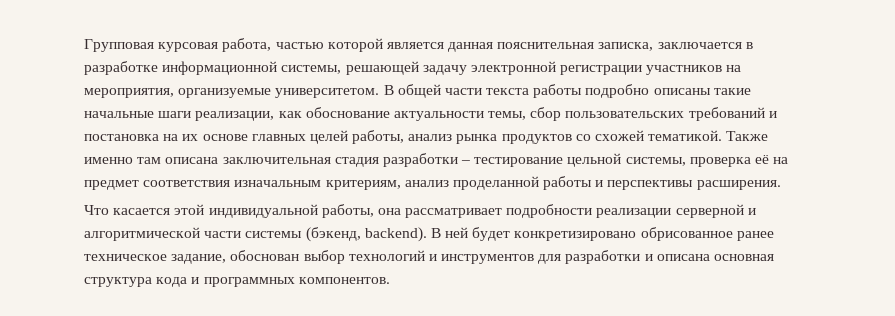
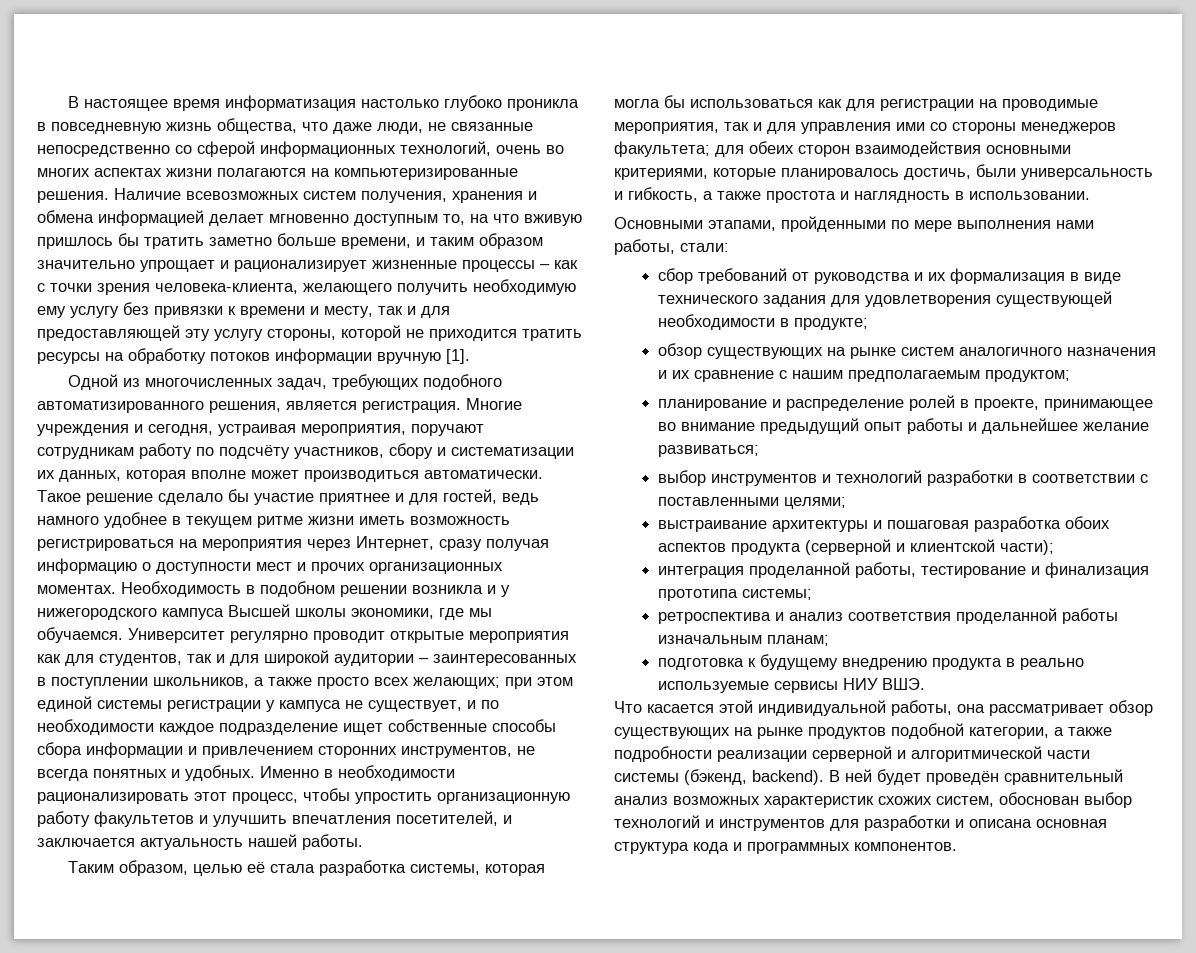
[84,38,753,52] [84,61,742,75] [84,84,751,98] [84,107,777,121] [84,130,769,144] [84,153,789,167] [84,176,781,190] Групповая курсовая работа, частью которой является данная пояснительная записка, заключается в разработке информационной системы, решающей задачу электронной регистрации участников на мероприятия, организуемые университетом. В общей части текста работы подробно описаны такие начальные шаги реализации, как обоснование актуальности темы, сбор пользовательских требований и постановка на их основе главных целей работы, анализ рынка продуктов со схожей тематикой. Также именно там описана заключительная стадия разработки – тестирование цельной системы, проверка её на предмет соответствия изначальным критериям, анализ проделанной работы и перспективы расширения. -> [67,95,579,111] [37,118,533,134] [37,141,564,157] [37,168,518,180] [37,188,537,203] [37,210,582,226] [37,233,543,249] [37,260,578,272] [37,279,576,295] [37,302,450,318] [37,325,582,341] [37,348,470,364] [67,374,502,390] [37,398,522,413] [37,424,484,436] [37,443,574,459] [37,470,543,482] [37,489,539,505] [37,512,510,528] [37,536,549,551] [37,558,503,574] [37,581,510,597] [37,604,492,620] [37,627,569,643] [37,650,577,666] [37,677,573,689] [37,696,499,712] [37,719,556,735] [37,742,535,758] [37,765,455,781] [37,788,570,804] [37,811,512,827] [37,834,363,850] [67,860,545,876] [614,95,1098,111] [614,122,1116,134] [614,141,1071,157] [614,164,1153,180] [614,187,1090,203] [614,216,1094,232] [614,239,729,255] [657,268,1121,284] [657,291,1112,307] [657,314,868,330] [657,343,1156,359] [657,370,1070,382] [657,395,1153,411] [657,418,1149,434] [657,445,759,457] [657,470,1148,486] [657,497,846,509] [657,516,1110,532] [657,539,1054,555] [657,562,1149,578] [657,589,812,601] [657,608,1118,624] [657,635,829,646] [657,654,1084,670] [657,678,925,693] В настоящее время информатизация настолько глубоко проникла в повседневную жизнь общества, что даже люди, не связанные непосредственно со сферой информационных технологий, очень во многих аспектах жизни полагаются на компьютеризированные решения. Наличие всевозможных систем получения, хранения и обмена информацией делает мгновенно доступным то, на что вживую пришлось бы тратить заметно больше времени, и таким образом значительно упрощает и рационализирует жизненные процессы – как с точки зрения человека-клиента, желающего получить необходимую ему услугу без привязки к времени и месту, так и для предоставляющей эту услугу стороны, которой не приходится тратить ресурсы на обработку потоков информации вручную [1]. // Одной из многочисленных задач, требующих подобного автоматизированного решения, является регистрация. Многие учреждения и сегодня, устраивая мероприятия, поручают сотрудникам работу по подсчёту участников, сбору и систематизации их данных, которая вполне может производиться автоматически. Такое решение сделало бы участие приятнее и для гостей, ведь намного удобнее в текущем ритме жизни иметь возможность регистрироваться на мероприятия через Интернет, сразу получая информацию о доступности мест и прочих организационных моментах. Необходимость в подобном решении возникла и у нижегородского кампуса Высшей школы экономики, где мы обучаемся. Университет регулярно проводит открытые мероприятия как для студентов, так и для широкой аудитории – заинтересованных в поступлении школьников, а также просто всех желающих; при этом единой системы регистрации у кампуса не существует, и по необходимости каждое подразделение ищет собственные способы сбора информации и привлечением сторонних инструментов, не всегда понятных и удобных. Именно в необходимости рационализировать этот процесс, чтобы упростить организационную работу факультетов и улучшить впечатления посетителей, и заключается актуальность нашей работы. // Таким образом, целью её стала разработка системы, которая могла бы использоваться как для регистрации на проводимые мероприятия, так и для управления ими со стороны менеджеров факультета; для обеих сторон взаимодействия основными критериями, которые планировалось достичь, были универсальность и гибкость, а также простота и наглядность в использовании. // Основными этапами, пройденными по мере выполнения нами работы, стали: // сбор требований от руководства и их формализация в виде технического задания для удовлетворения существующей необходимости в продукте; // обзор существующих на рынке систем аналогичного назначения и их сравнение с нашим предполагаемым продуктом; // планирование и распределение ролей в проекте, принимающее во внимание предыдущий опыт работы и дальнейшее желание развиваться; // выбор инструментов и технологий разработки в соответствии с поставленными целями; // выстраивание архитектуры и пошаговая разработка обоих аспектов продукта (серверной и клиентской части); // интеграция проделанной работы, тестирование и финализация прототипа системы; // ретроспектива и анализ соответствия проделанной работы изначальным планам; // подготовка к будущему внедрению продукта в реально используемые сервисы НИУ ВШЭ.
(503, 213) none -> [1109,700,1153,716] [614,723,1112,739] обзор существующих на рынке продуктов подобной категории, а также
[514,227,774,241] [84,254,227,264] конкретизировано обрисованное ранее техническое задание, -> [926,769,1123,785] [614,796,994,808] проведён сравнительный анализ возможных характеристик схожих систем,

